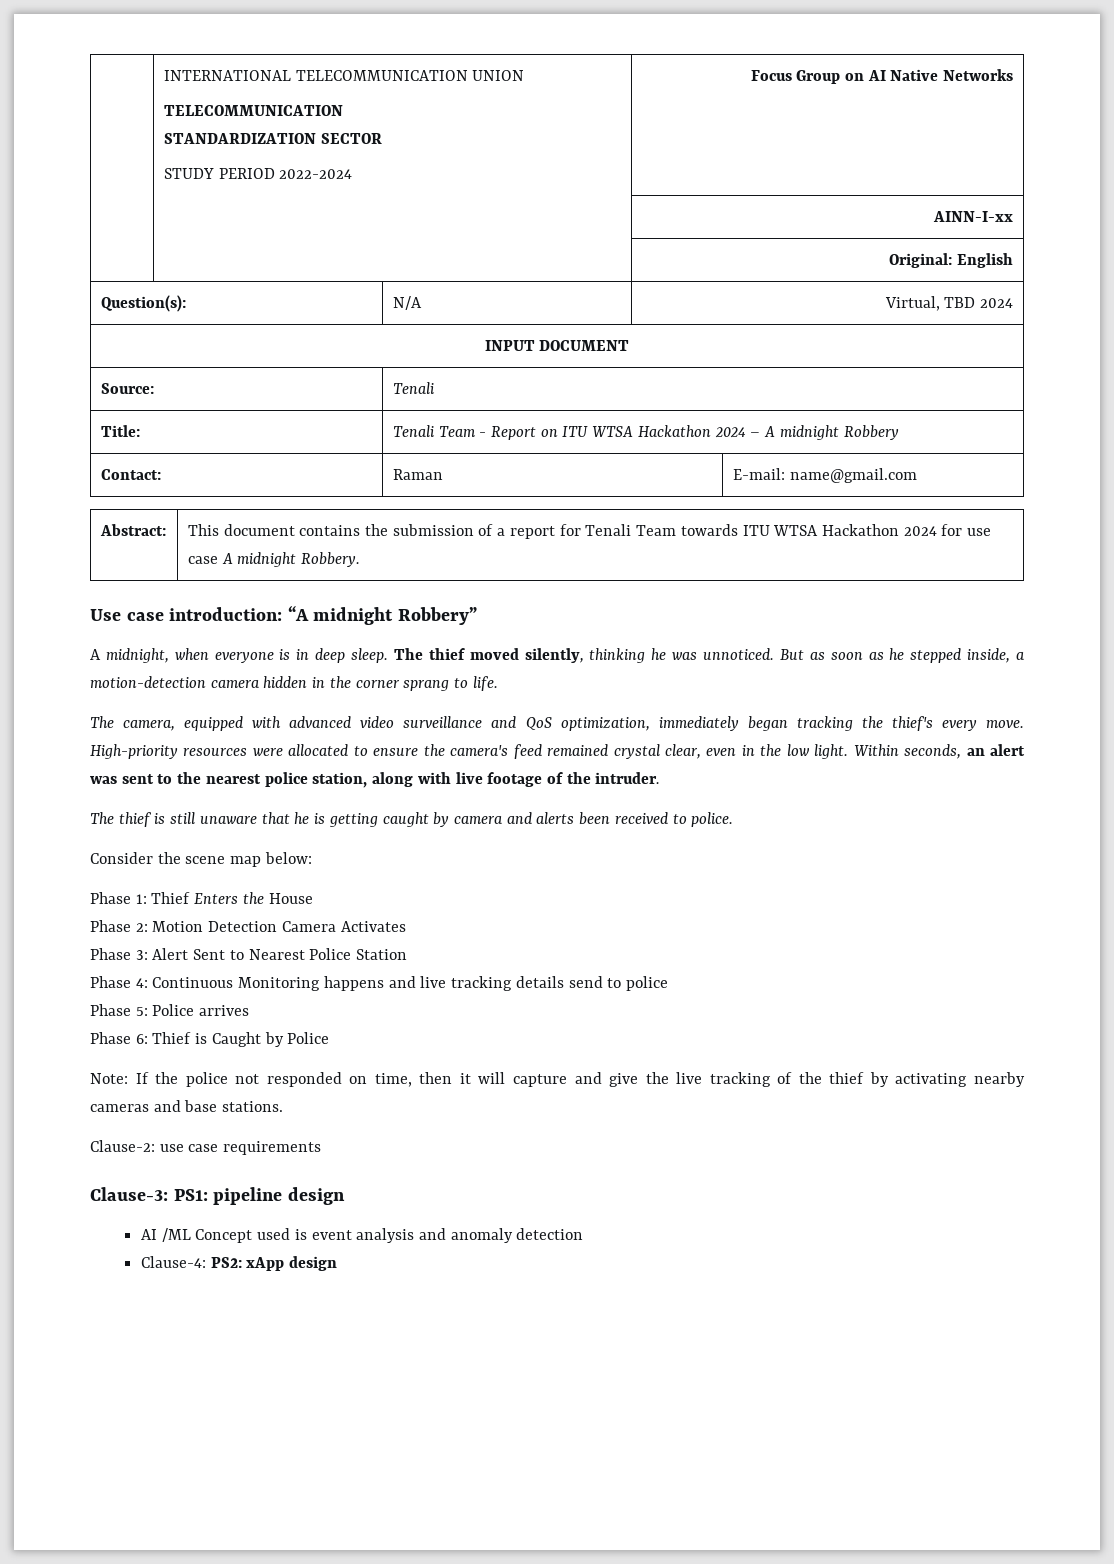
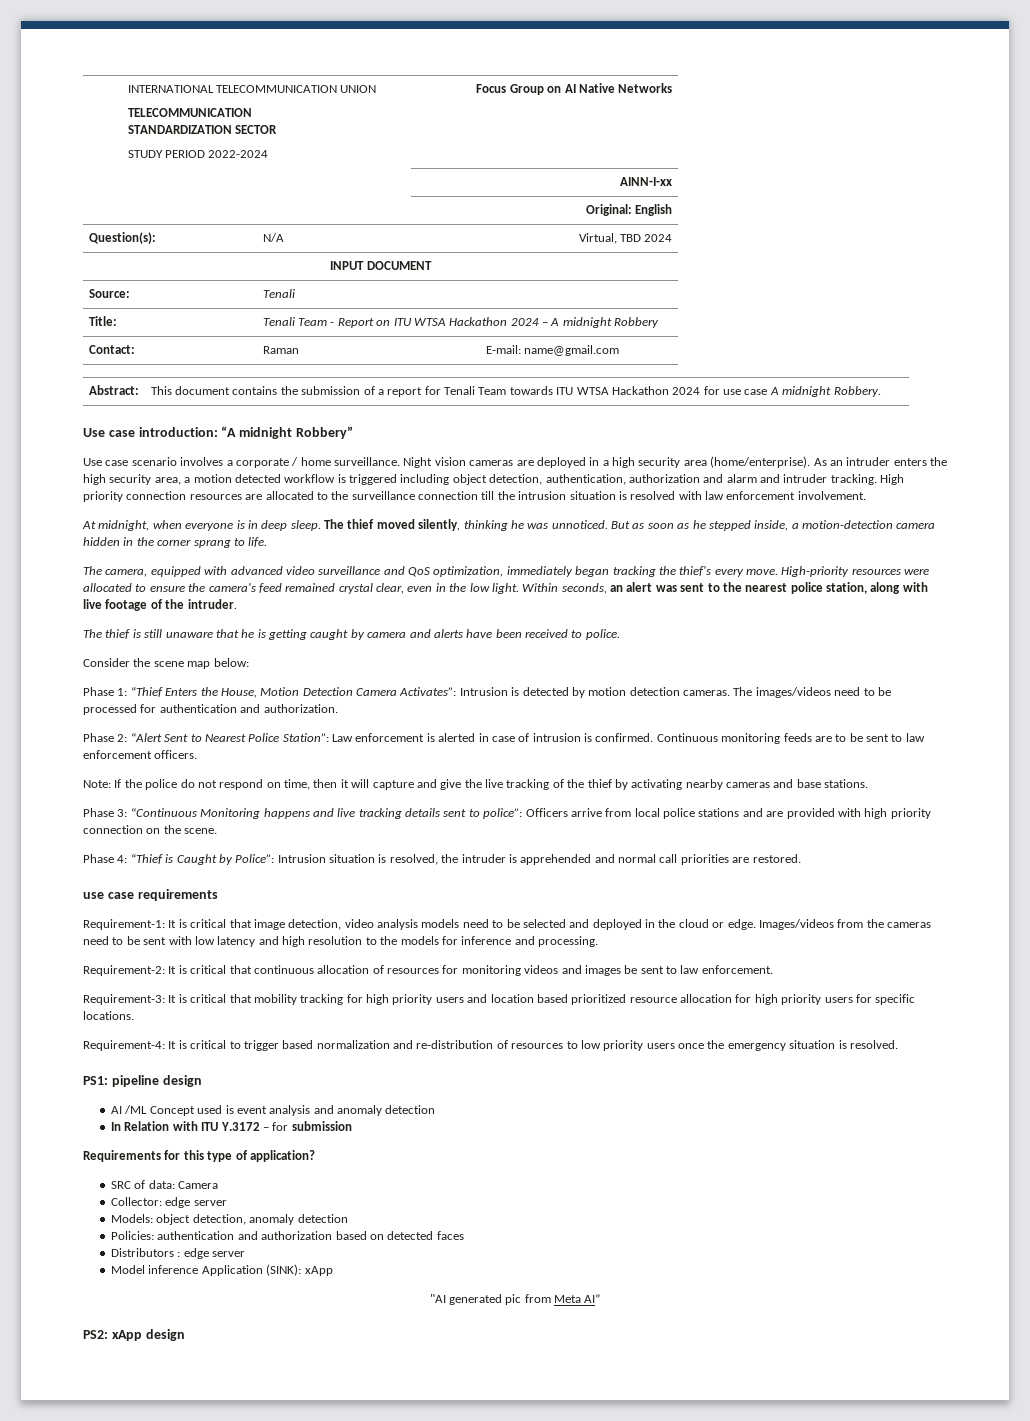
[90,649,101,660] A -> [83,456,947,468] [83,474,905,485] [83,491,866,502] [82,521,96,529] Use case scenario involves a corporate / home surveillance. Night vision cameras are deployed in a high security area (home/enterprise). As an intruder enters the high security area, a motion detected workflow is triggered including object detection, authentication, authorization and alarm and intruder tracking. High priority connection resources are allocated to the surveillance connection till the intrusion situation is resolved with law enforcement involvement. // At
(575, 818) none -> [466,629,493,638] have
[151,892,191,904] Thief -> [130,687,163,697] “Thief
[268,893,313,904] [90,920,406,932] [90,948,408,960] [90,976,668,991] [90,1004,250,1016] [90,1032,330,1047] House // Phase 2: Motion Detection Camera Activates // Phase 3: Alert Sent to Nearest Police Station // Phase 4: Continuous Monitoring happens and live tracking details send to police // Phase 5: Police arrives // Phase 6: Thief is Caught by Police -> [220,687,891,698] [83,704,338,715] [83,733,925,744] [83,750,198,759] House, Motion Detection Camera Activates”: Intrusion is detected by motion detection cameras. The images/videos need to be processed for authentication and authorization. // Phase 2: “Alert Sent to Nearest Police Station”: Law enforcement is alerted in case of intrusion is confirmed. Continuous monitoring feeds are to be sent to law enforcement officers.
[235,1072,342,1087] not responded -> [180,779,264,790] do not respond
[90,1140,322,1155] [90,1187,168,1201] Clause-2: use case requirements // Clause-3: -> [83,808,931,819] [83,825,218,834] [83,854,801,865] [83,889,218,901] [83,919,931,930] [83,936,598,947] [83,965,773,976] [83,994,916,1005] [83,1011,134,1020] [83,1040,898,1051] Phase 3: “Continuous Monitoring happens and live tracking details sent to police”: Officers arrive from local police stations and are provided with high priority connection on the scene. // Phase 4: “Thief is Caught by Police”: Intrusion situation is resolved, the intruder is apprehended and normal call priorities are restored. // use case requirements // Requirement-1: It is critical that image detection, video analysis models need to be selected and deployed in the cloud or edge. Images/videos from the cameras need to be sent with low latency and high resolution to the models for inference and processing. // Requirement-2: It is critical that continuous allocation of resources for monitoring videos and images be sent to law enforcement. // Requirement-3: It is critical that mobility tracking for high priority users and location based prioritized resource allocation for high priority users for specific locations. // Requirement-4: It is critical to trigger based normalization and re-distribution of resources to low priority users once the emergency situation is resolved. //
[140,1256,206,1268] Clause-4: -> [111,1121,352,1131] [83,1150,315,1162] [111,1180,219,1189] [111,1197,227,1208] [111,1214,348,1225] [111,1231,464,1240] [111,1248,246,1259] [111,1264,333,1276] [429,1294,601,1305] In Relation with ITU Y.3172 – for submission // Requirements for this type of application? // SRC of data: Camera // Collector: edge server // Models: object detection, anomaly detection // Policies: authentication and authorization based on detected faces // Distributors : edge server // Model inference Application (SINK): xApp // "AI generated pic from Meta AI” //

